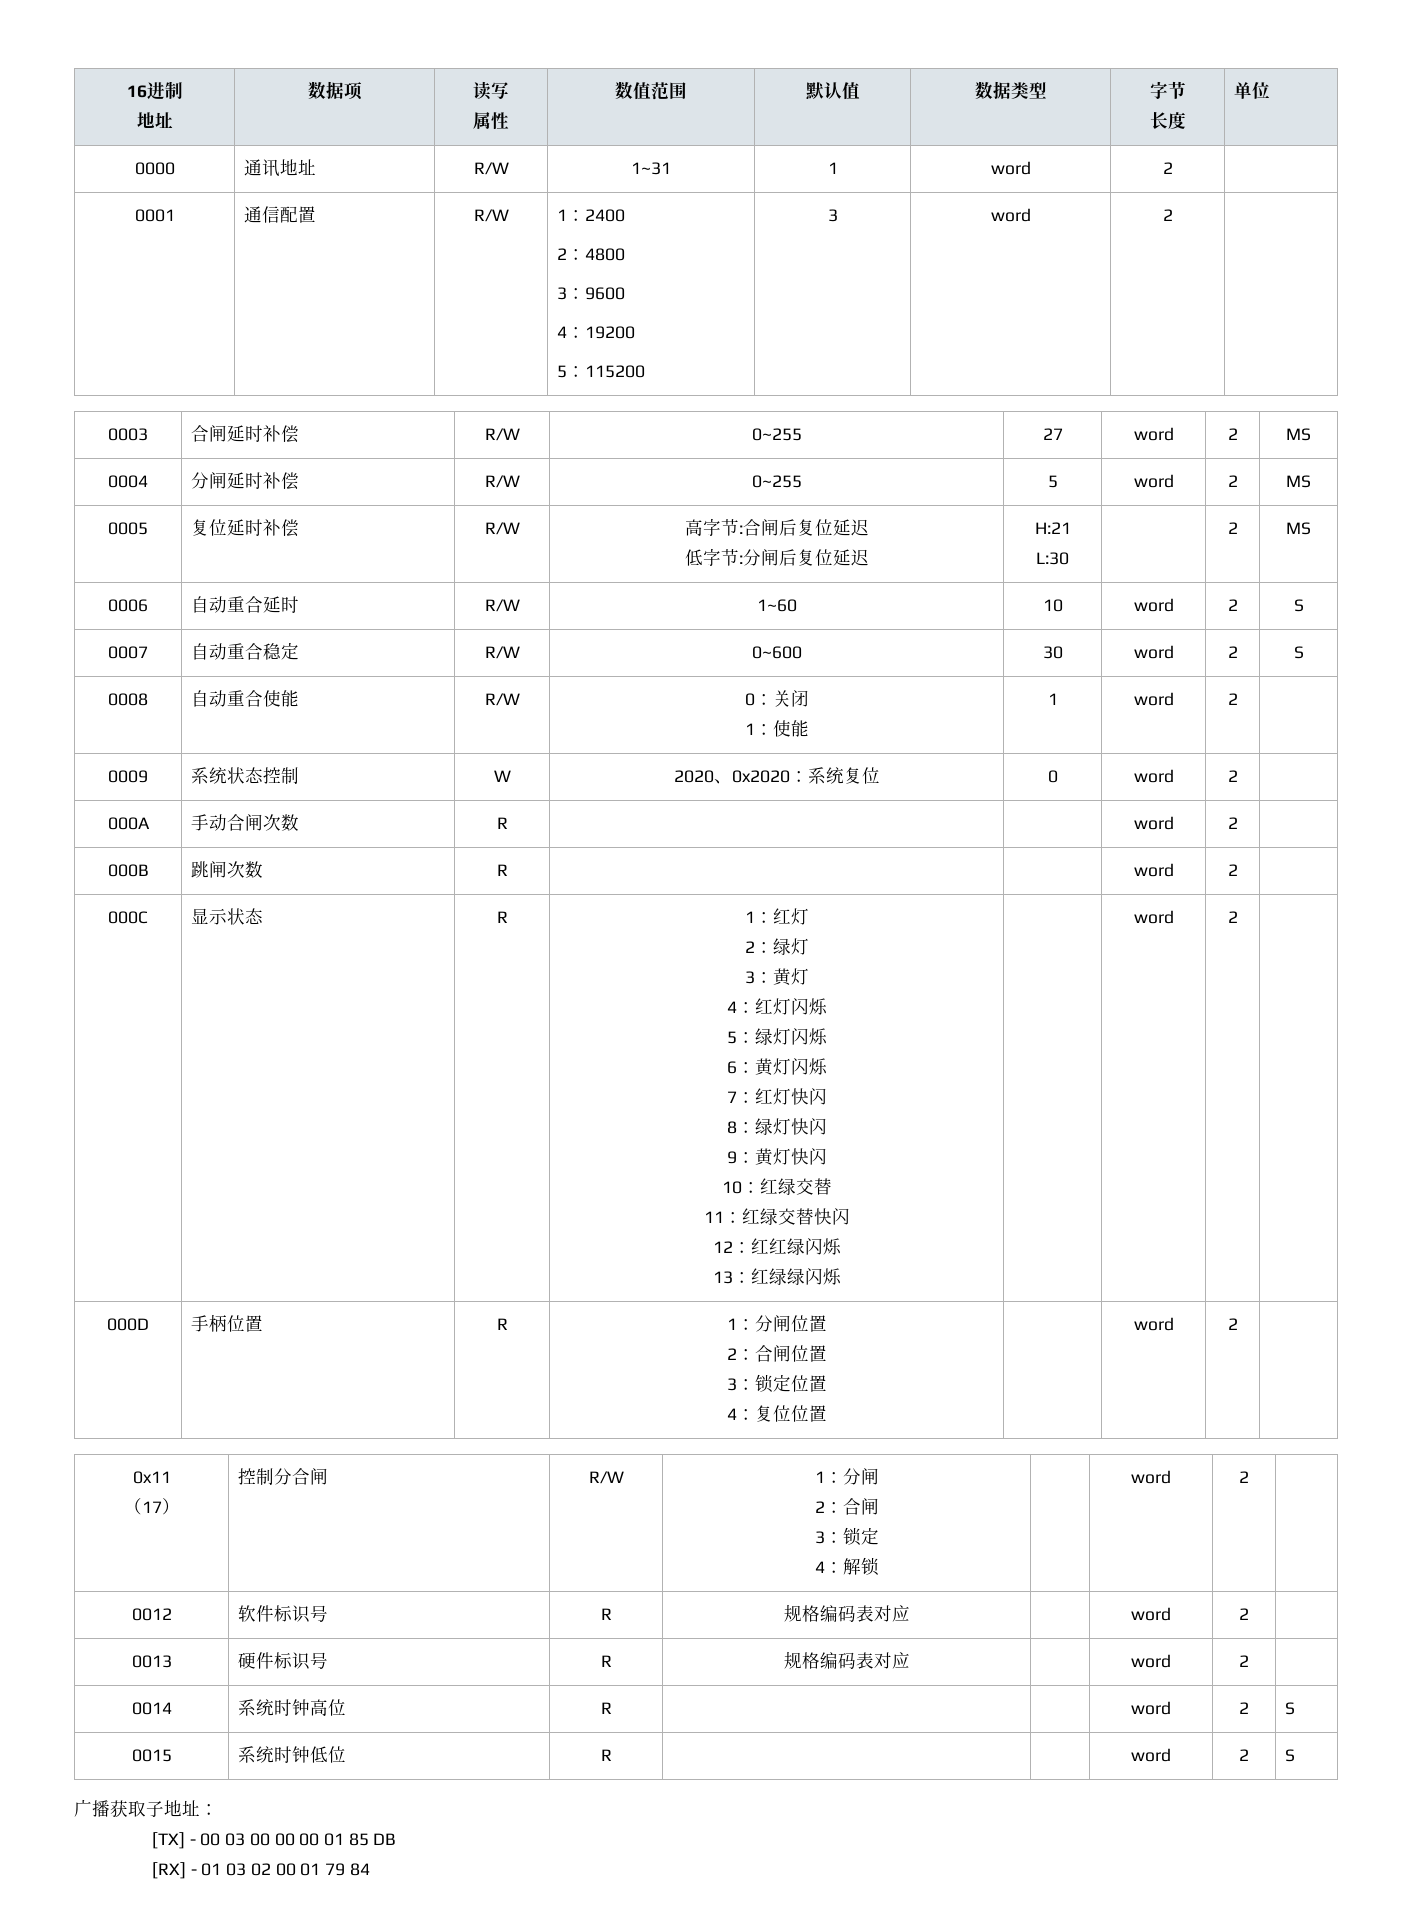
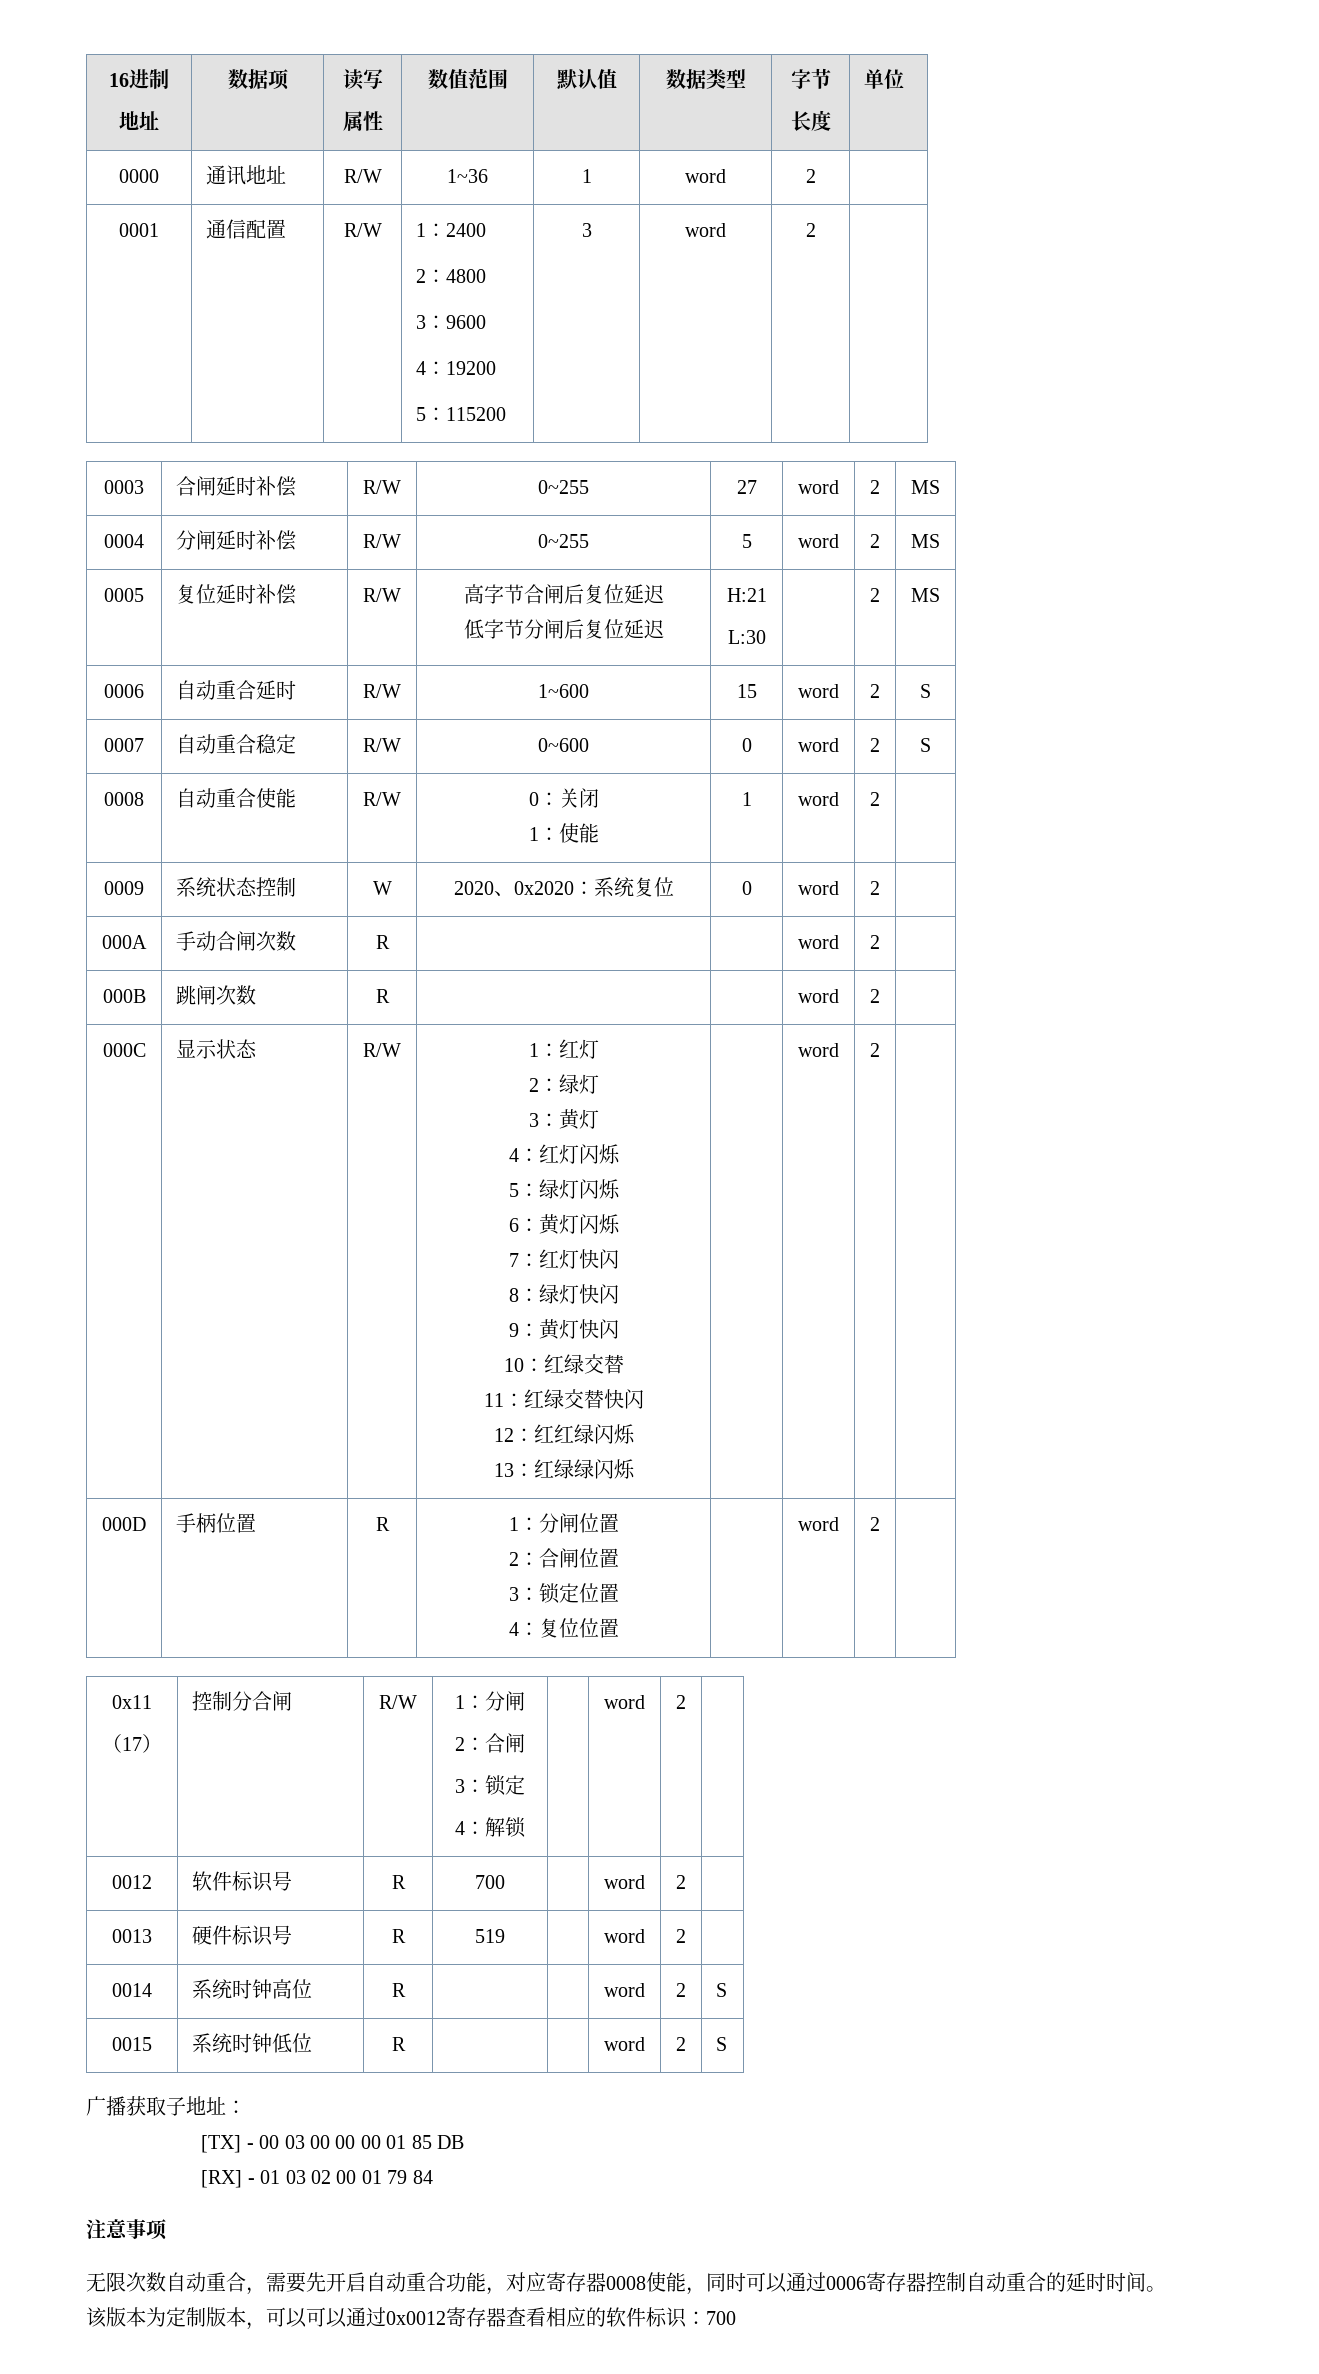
[631,162,671,175] 1~31 -> [447,169,488,183] 1~36
[738,525,743,534] : -> (524, 594) none
[738,555,743,564] : -> (524, 629) none
[756,599,797,612] [1042,599,1063,612] 1~60 | 10 -> [538,684,589,698] [736,684,757,698] 1~600 | 15
[1042,646,1063,659] 30 -> [741,738,752,752] 0
[496,911,508,923] R -> [363,1043,401,1057] R/W
[783,1604,910,1622] 规格编码表对应 -> [475,1875,505,1889] 700
[783,1651,910,1669] 规格编码表对应 -> [475,1929,505,1943] 519
(370, 1869) none -> [86,2219,167,2240] [86,2272,1166,2295] [86,2307,736,2330] // 注意事项 // 无限次数自动重合，需要先开启自动重合功能，对应寄存器0008使能，同时可以通过0006寄存器控制自动重合的延时时间。 // 该版本为定制版本，可以可以通过0x0012寄存器查看相应的软件标识：700

